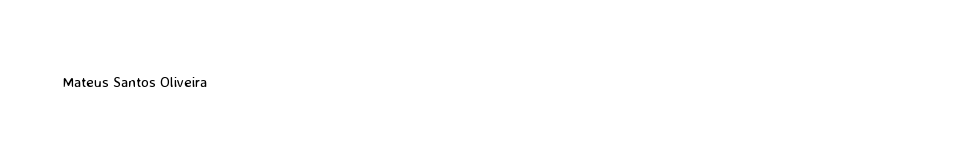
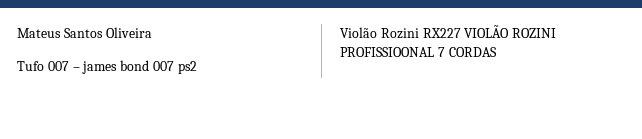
(207, 82) none -> [17,60,197,74] [340,25,557,39] [340,47,497,57] // Tufo 007 – james bond 007 ps2 // Violão Rozini RX227 VIOLÃO ROZINI PROFISSIOONAL 7 CORDAS

